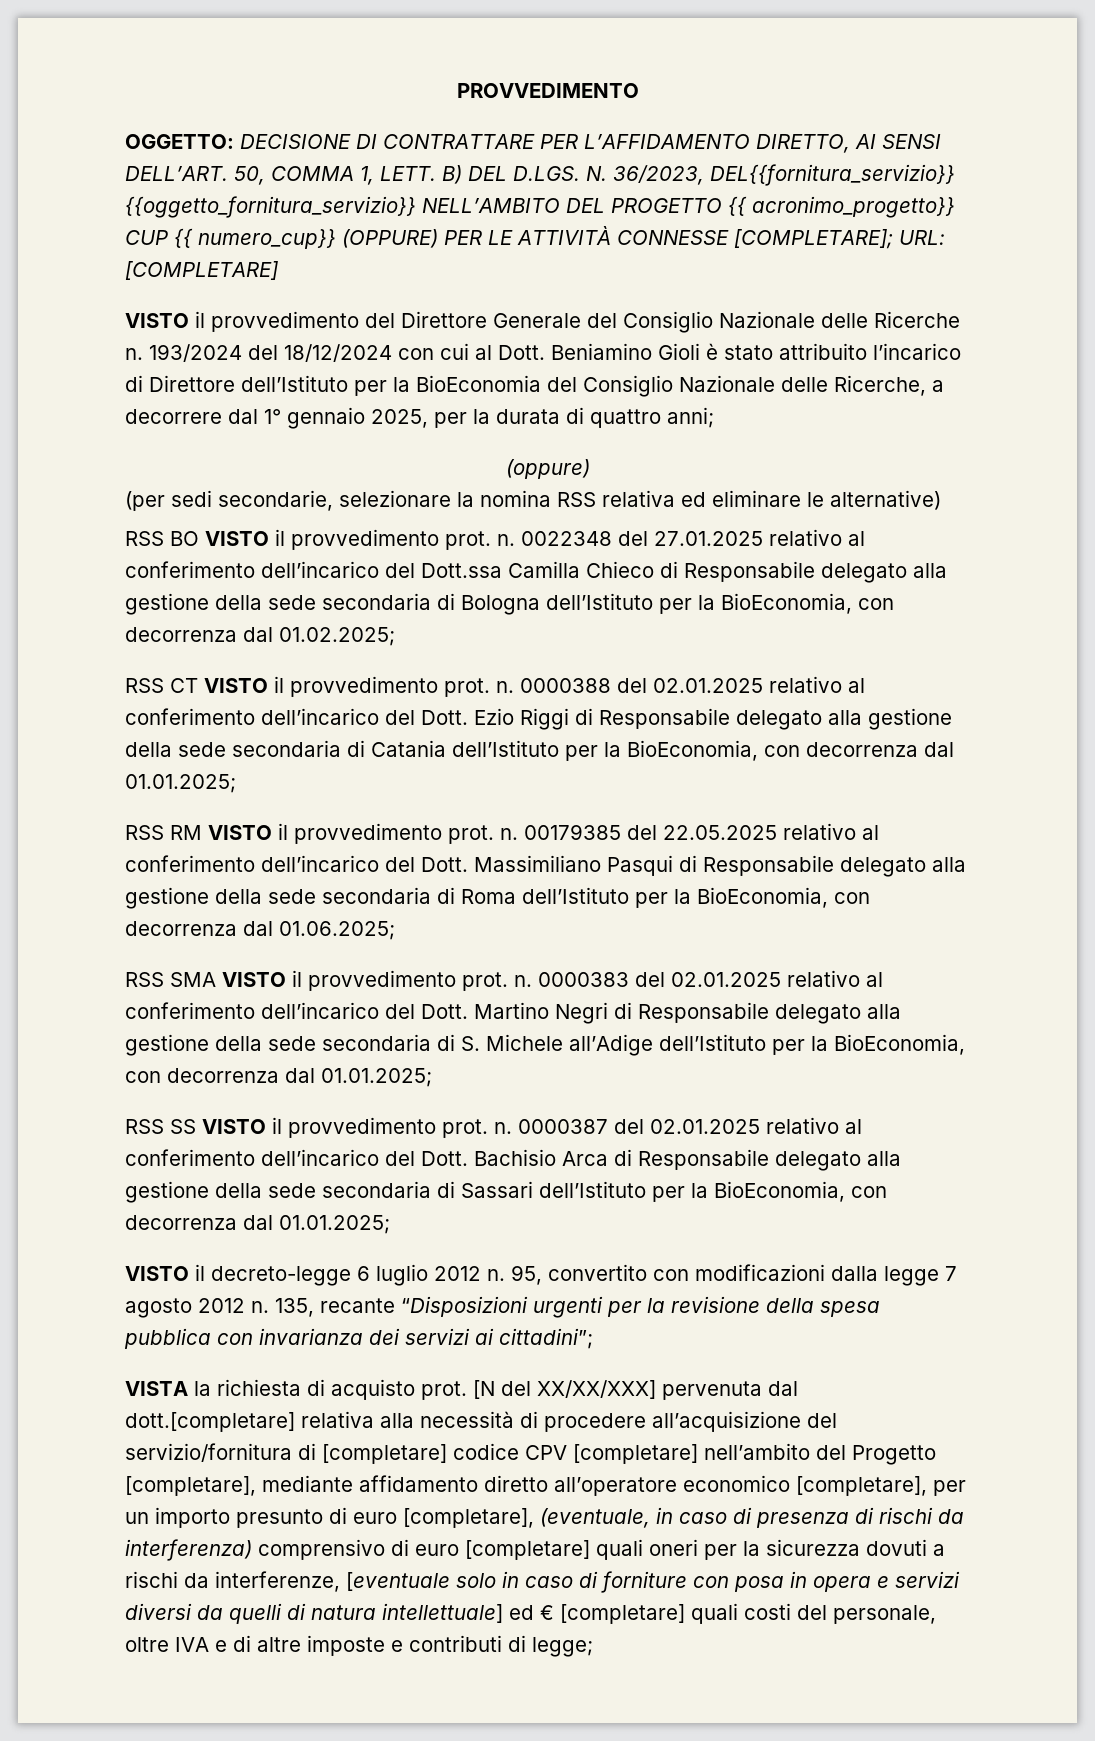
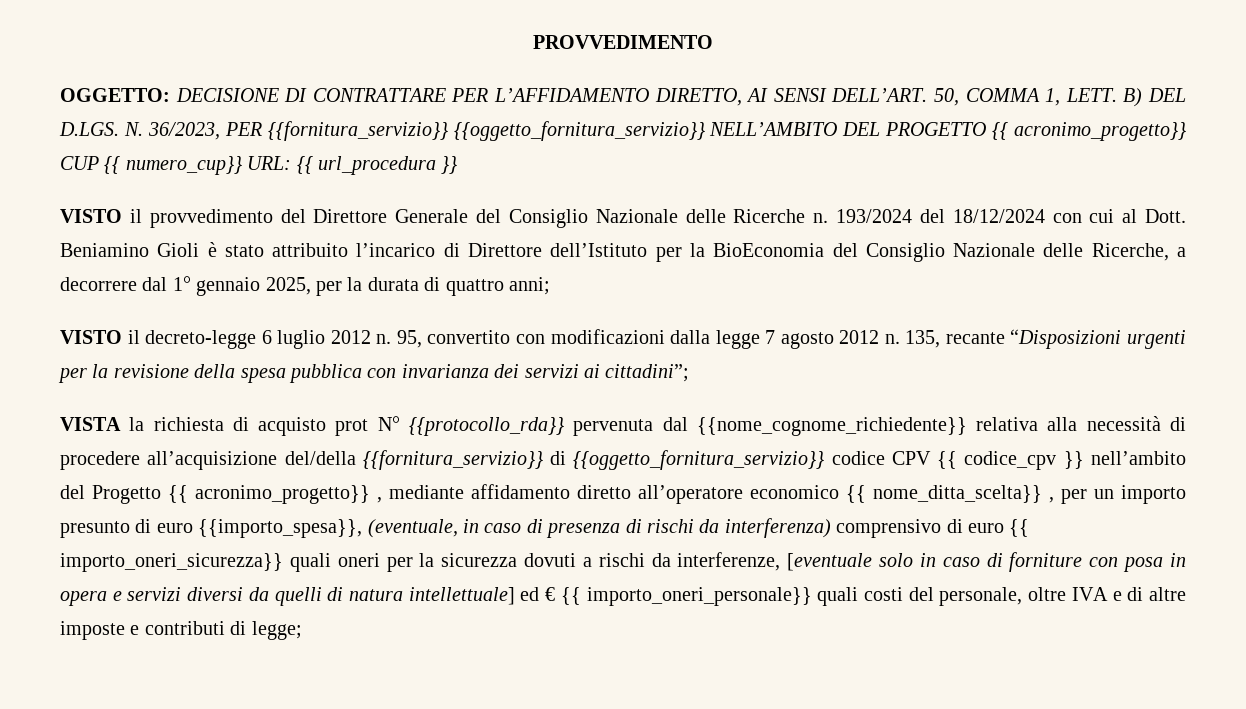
[710,164,955,186] DEL{{fornitura_servizio}} -> [224,121,448,141] PER {{fornitura_servizio}}
[342,226,945,249] [125,261,278,280] (OPPURE) PER LE ATTIVITÀ CONNESSE [COMPLETARE]; URL: [COMPLETARE] -> [247,156,458,175] URL: {{ url_procedura }}
[505,459,590,479] [125,490,941,511] [125,529,865,550] [125,561,947,583] [125,593,894,615] [125,627,395,646] [125,676,865,697] [125,708,952,730] [125,740,954,761] [125,774,236,793] [125,823,879,844] [125,855,966,877] [125,887,870,909] [125,921,395,940] [125,970,883,991] [125,1002,901,1024] [125,1034,965,1056] [125,1068,432,1087] [125,1117,862,1138] [125,1149,901,1171] [125,1181,887,1203] [125,1215,390,1234] // (oppure) // (per sedi secondarie, selezionare la nomina RSS relativa ed eliminare le alternative) // RSS BO VISTO il provvedimento prot. n. 0022348 del 27.01.2025 relativo al conferimento dell’incarico del Dott.ssa Camilla Chieco di Responsabile delegato alla gestione della sede secondaria di Bologna dell’Istituto per la BioEconomia, con decorrenza dal 01.02.2025; // RSS CT VISTO il provvedimento prot. n. 0000388 del 02.01.2025 relativo al conferimento dell’incarico del Dott. Ezio Riggi di Responsabile delegato alla gestione della sede secondaria di Catania dell’Istituto per la BioEconomia, con decorrenza dal 01.01.2025; // RSS RM VISTO il provvedimento prot. n. 00179385 del 22.05.2025 relativo al conferimento dell’incarico del Dott. Massimiliano Pasqui di Responsabile delegato alla gestione della sede secondaria di Roma dell’Istituto per la BioEconomia, con decorrenza dal 01.06.2025; // RSS SMA VISTO il provvedimento prot. n. 0000383 del 02.01.2025 relativo al conferimento dell’incarico del Dott. Martino Negri di Responsabile delegato alla gestione della sede secondaria di S. Michele all’Adige dell’Istituto per la BioEconomia, con decorrenza dal 01.01.2025; // RSS SS VISTO il provvedimento prot. n. 0000387 del 02.01.2025 relativo al conferimento dell’incarico del Dott. Bachisio Arca di Responsabile delegato alla gestione della sede secondaria di Sassari dell’Istituto per la BioEconomia, con decorrenza dal 01.01.2025; -> (550, 286) none
[421,1380,656,1400] prot. [N del XX/XX/XXX] -> [335,416,564,436] prot N° {{protocollo_rda}}
[125,1412,295,1432] dott.[completare] -> [696,417,967,436] {{nome_cognome_richiedente}}
[807,1413,837,1428] [125,1443,936,1465] [125,1476,256,1496] del servizio/fornitura di [completare] codice CPV [completare] nell’ambito del Progetto [completare], -> [284,450,1186,470] [60,485,382,504] del/della {{fornitura_servizio}} di {{oggetto_fornitura_servizio}} codice CPV {{ codice_cpv }} nell’ambito del Progetto {{ acronimo_progetto}} ,
[796,1476,927,1496] [completare], -> [846,485,1054,503] {{ nome_ditta_scelta}} ,
[403,1508,534,1528] [completare], -> [198,519,363,538] {{importo_spesa}},
[465,1540,590,1560] [completare] -> [1009,519,1030,537] [60,553,283,572] {{ importo_oneri_sicurezza}}
[560,1604,685,1624] [completare] -> [560,587,812,606] {{ importo_oneri_personale}}

